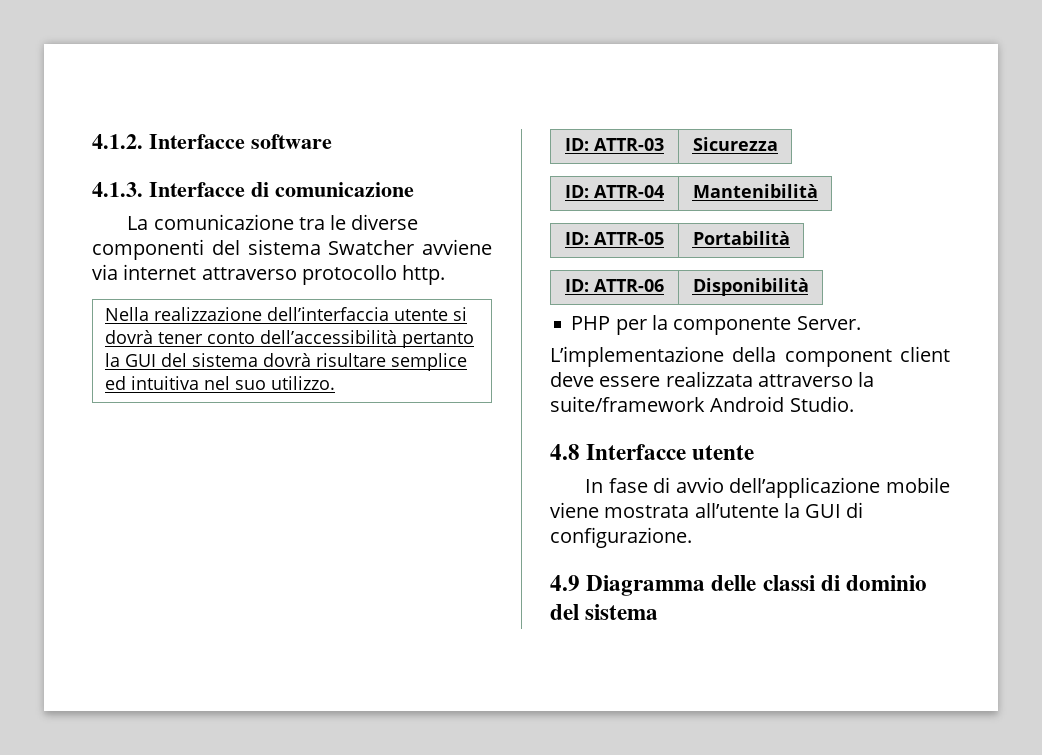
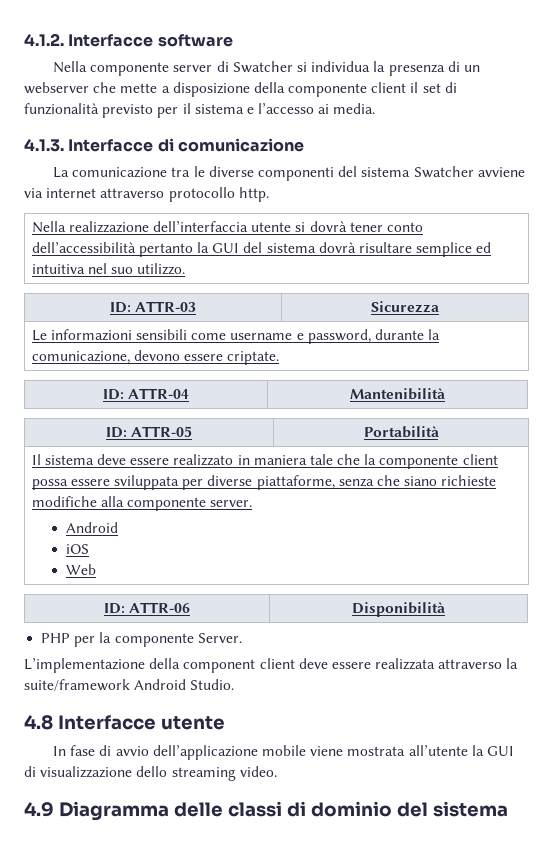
(332, 141) none -> [53,61,480,76] [24,82,457,97] [24,103,376,118] // Nella componente server di Swatcher si individua la presenza di un webserver che mette a disposizione della componente client il set di funzionalità previsto per il sistema e l’accesso ai media.
(778, 144) none -> [31,329,441,344] [31,350,280,365] // Le informazioni sensibili come username e password, durante la comunicazione, devono essere criptate.
(790, 238) none -> [31,454,498,469] [31,475,497,490] [31,496,253,511] [66,522,119,533] [66,544,90,554] [66,564,97,575] // Il sistema deve essere realizzato in maniera tale che la componente client possa essere sviluppata per diverse piattaforme, senza che siano richieste modifiche alla componente server. // Android // iOS // Web
[550,527,692,548] configurazione. -> [40,766,277,781] visualizzazione dello streaming video.

